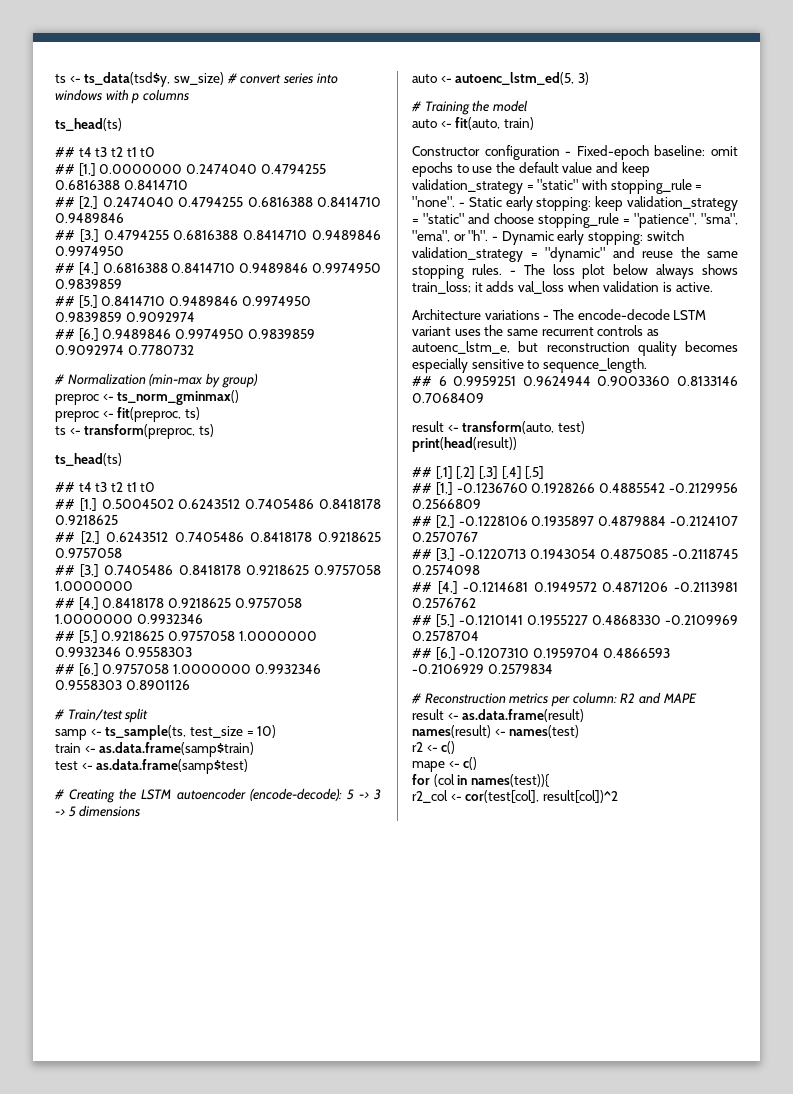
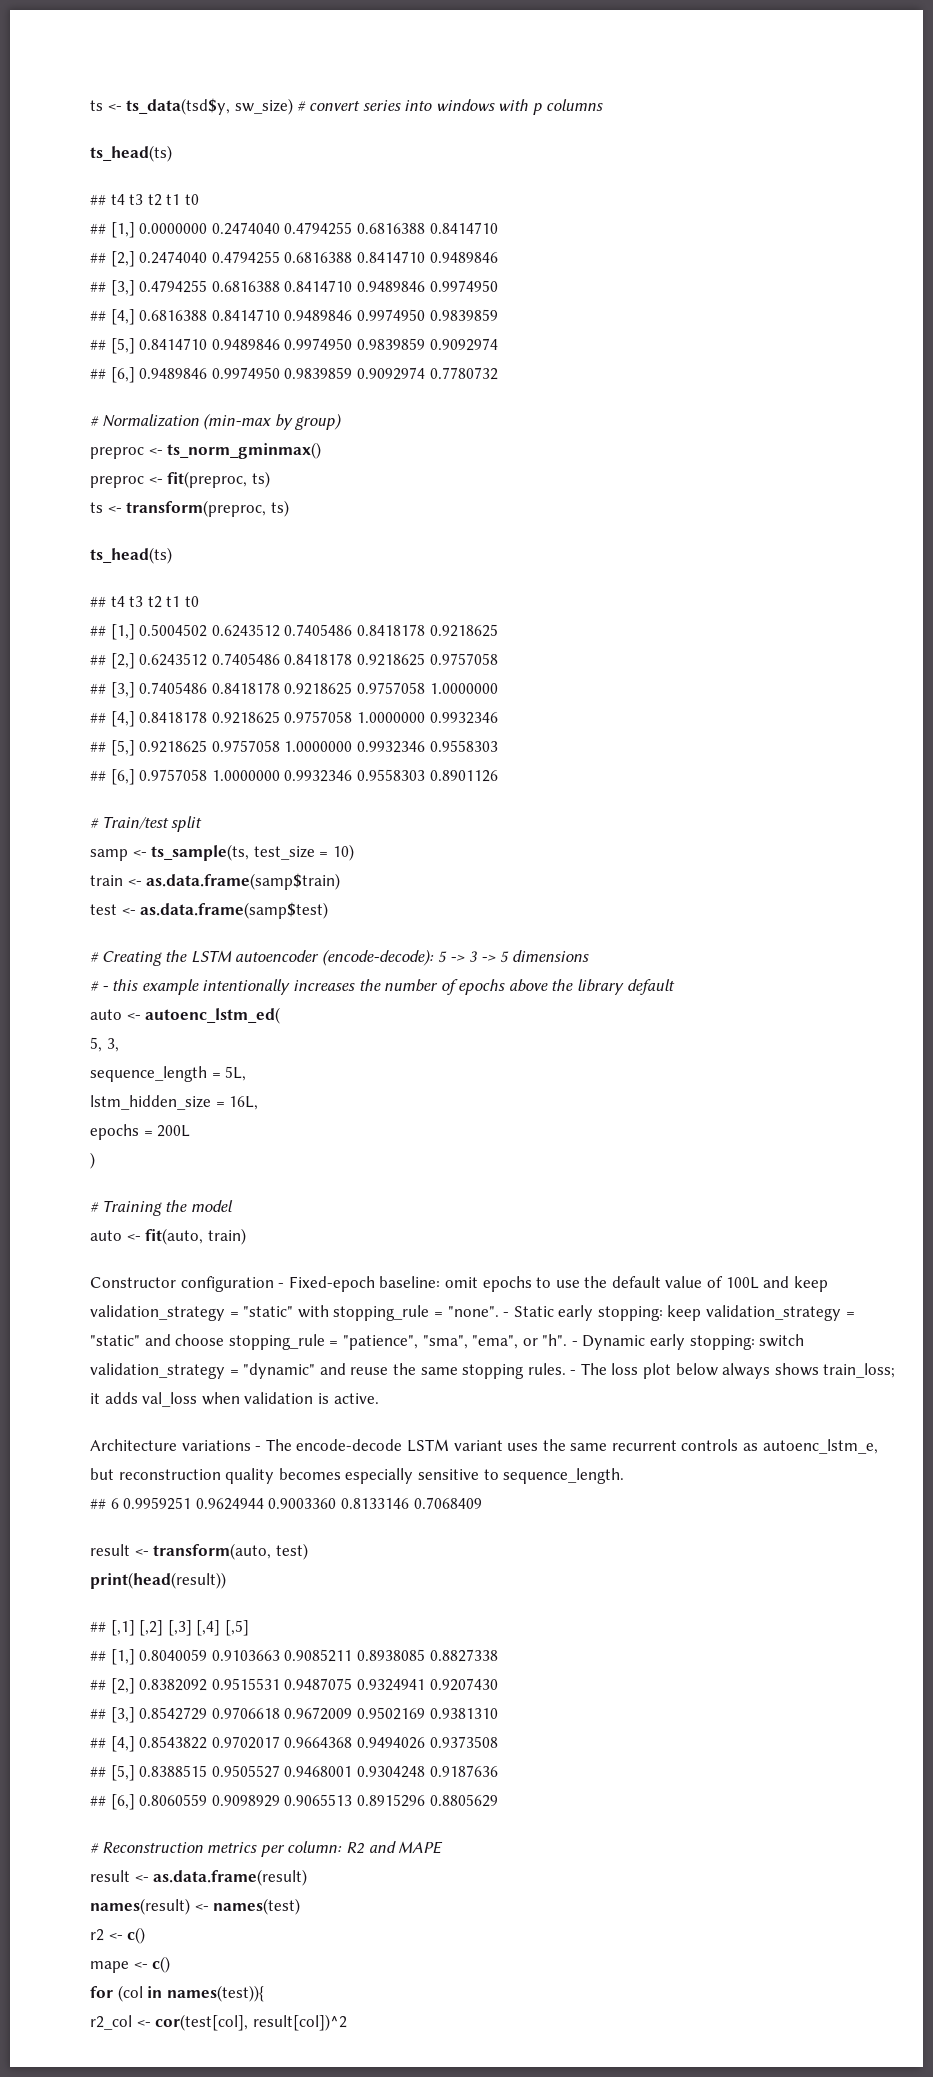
[412,72,589,85] auto <- autoenc_lstm_ed(5, 3) -> [90,979,675,995] [90,1007,281,1024] [90,1037,119,1052] [90,1066,247,1082] [90,1095,259,1110] [90,1124,191,1140] [90,1152,95,1169] # - this example intentionally increases the number of epochs above the library default // auto <- autoenc_lstm_ed( // 5, 3, // sequence_length = 5L, // lstm_hidden_size = 16L, // epochs = 200L // )
(593, 167) none -> [707,1276,759,1289] of 100L
[456,483,738,493] [412,499,481,509] [412,515,738,528] [412,532,478,542] [412,548,738,561] [412,565,480,575] [412,581,738,594] [412,598,476,608] [412,614,738,627] [412,631,479,641] [412,647,670,660] [412,664,553,674] -0.1236760 0.1928266 0.4885542 -0.2129956 0.2566809 // ## [2,] -0.1228106 0.1935897 0.4879884 -0.2124107 0.2570767 // ## [3,] -0.1220713 0.1943054 0.4875085 -0.2118745 0.2574098 // ## [4,] -0.1214681 0.1949572 0.4871206 -0.2113981 0.2576762 // ## [5,] -0.1210141 0.1955227 0.4868330 -0.2109969 0.2578704 // ## [6,] -0.1207310 0.1959704 0.4866593 -0.2106929 0.2579834 -> [139,1649,498,1662] [90,1678,498,1694] [90,1707,498,1723] [90,1736,498,1752] [90,1765,498,1781] [90,1794,498,1810] 0.8040059 0.9103663 0.9085211 0.8938085 0.8827338 // ## [2,] 0.8382092 0.9515531 0.9487075 0.9324941 0.9207430 // ## [3,] 0.8542729 0.9706618 0.9672009 0.9502169 0.9381310 // ## [4,] 0.8543822 0.9702017 0.9664368 0.9494026 0.9373508 // ## [5,] 0.8388515 0.9505527 0.9468001 0.9304248 0.9187636 // ## [6,] 0.8060559 0.9098929 0.9065513 0.8915296 0.8805629

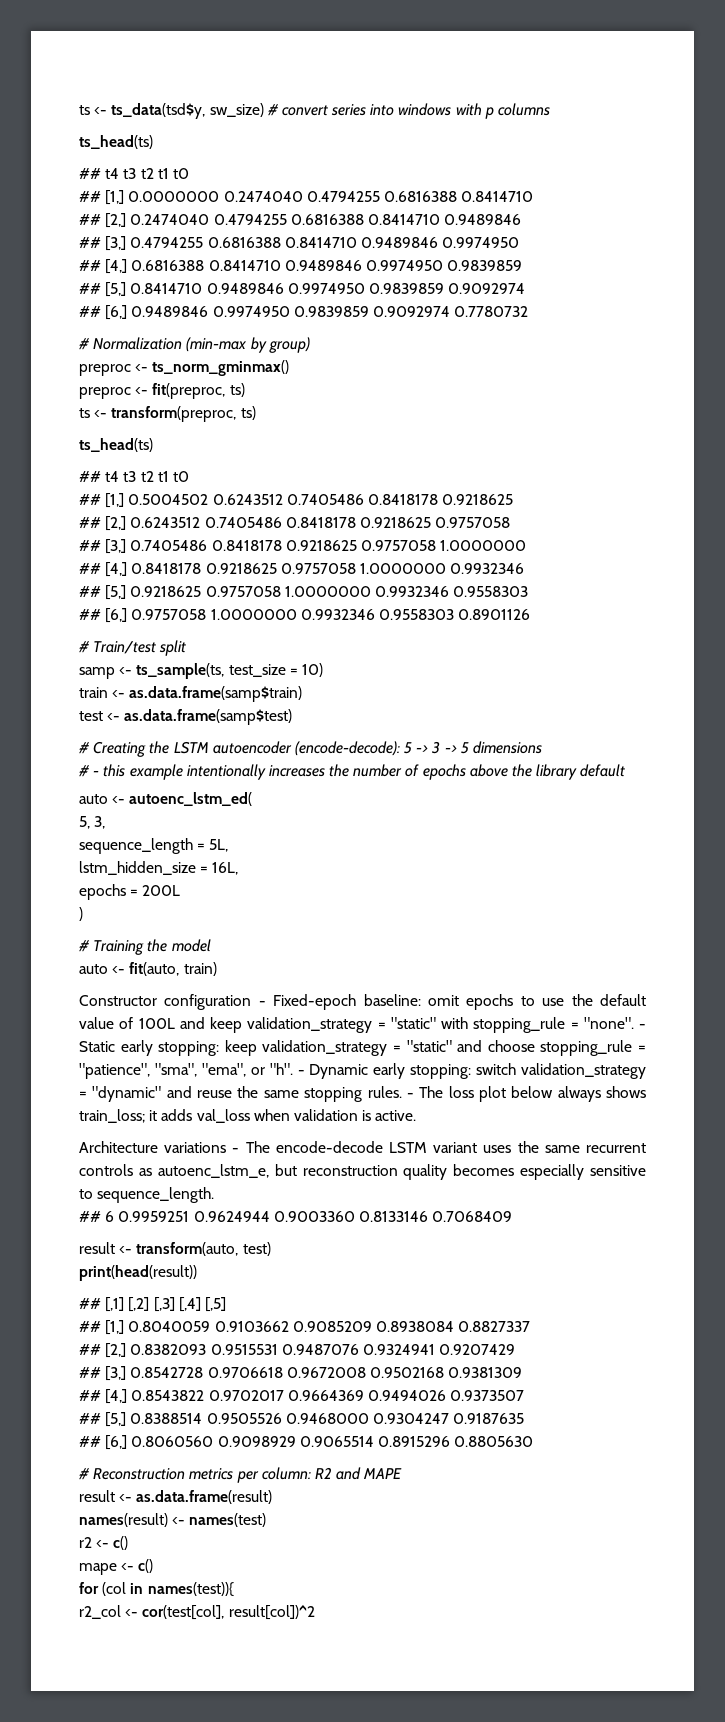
[211,1649,498,1662] [90,1678,498,1694] [90,1707,498,1723] 0.9103663 0.9085211 0.8938085 0.8827338 // ## [2,] 0.8382092 0.9515531 0.9487075 0.9324941 0.9207430 // ## [3,] 0.8542729 0.9706618 0.9672009 0.9502169 0.9381310 -> [214,1321,531,1332] [79,1343,516,1358] [79,1366,523,1381] 0.9103662 0.9085209 0.8938084 0.8827337 // ## [2,] 0.8382093 0.9515531 0.9487076 0.9324941 0.9207429 // ## [3,] 0.8542728 0.9706618 0.9672008 0.9502168 0.9381309
[284,1736,498,1749] [90,1765,498,1781] [90,1794,498,1810] 0.9664368 0.9494026 0.9373508 // ## [5,] 0.8388515 0.9505527 0.9468001 0.9304248 0.9187636 // ## [6,] 0.8060559 0.9098929 0.9065513 0.8915296 0.8805629 -> [287,1390,525,1401] [79,1412,525,1427] [79,1435,534,1450] 0.9664369 0.9494026 0.9373507 // ## [5,] 0.8388514 0.9505526 0.9468000 0.9304247 0.9187635 // ## [6,] 0.8060560 0.9098929 0.9065514 0.8915296 0.8805630

